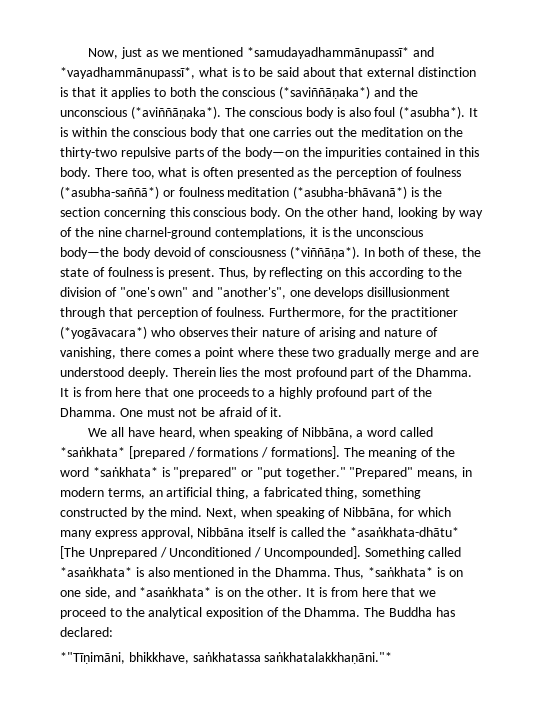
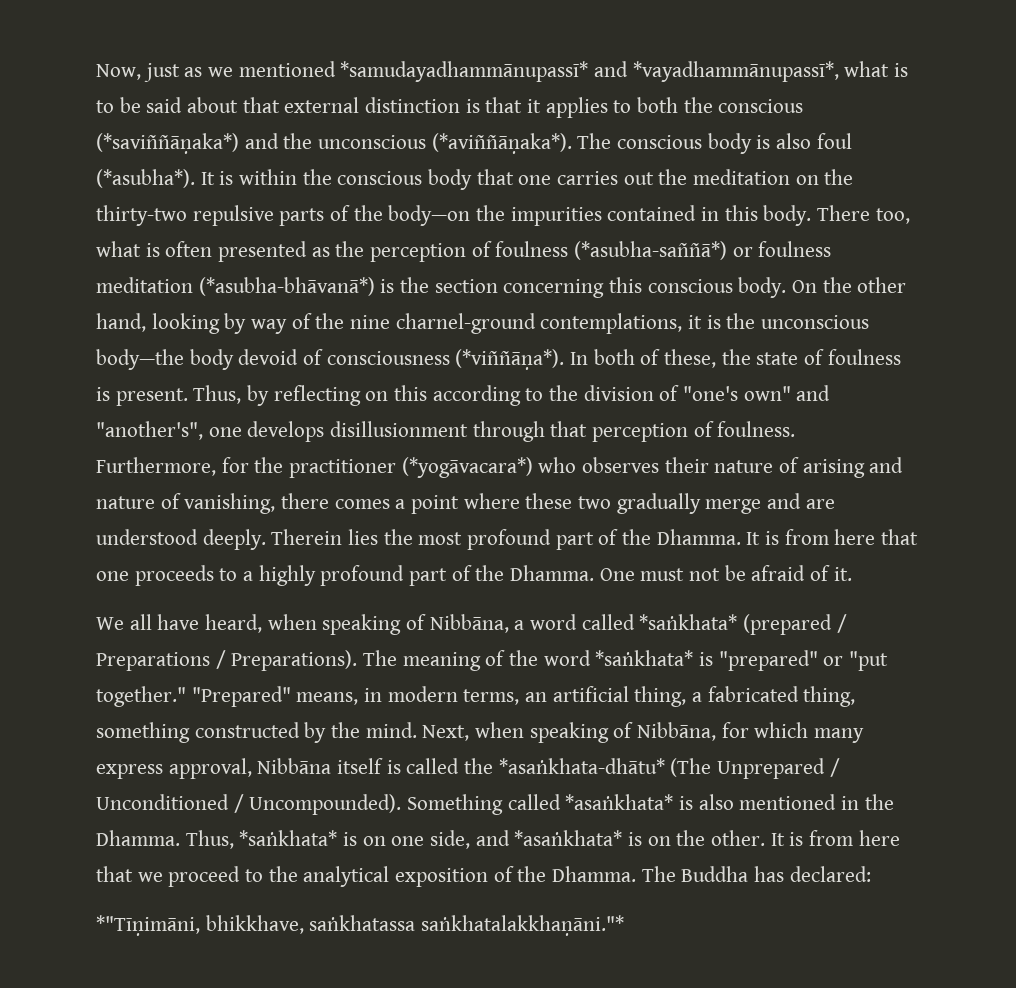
[128,446,340,459] [prepared / formations / formations]. -> [743,614,847,635] [96,650,358,671] (prepared / Preparations / Preparations).
[60,546,85,559] [The -> [670,758,712,777] (The
[263,546,361,559] Uncompounded]. -> [249,794,402,815] Uncompounded).

